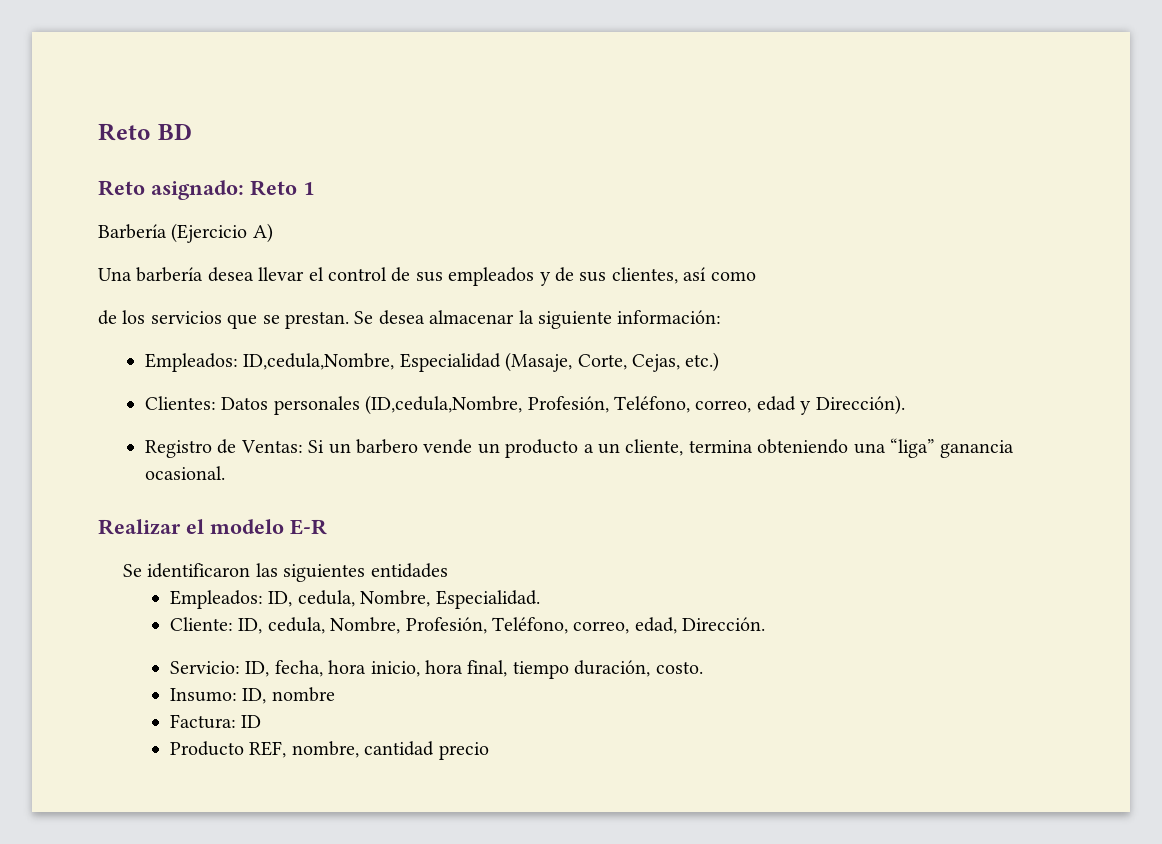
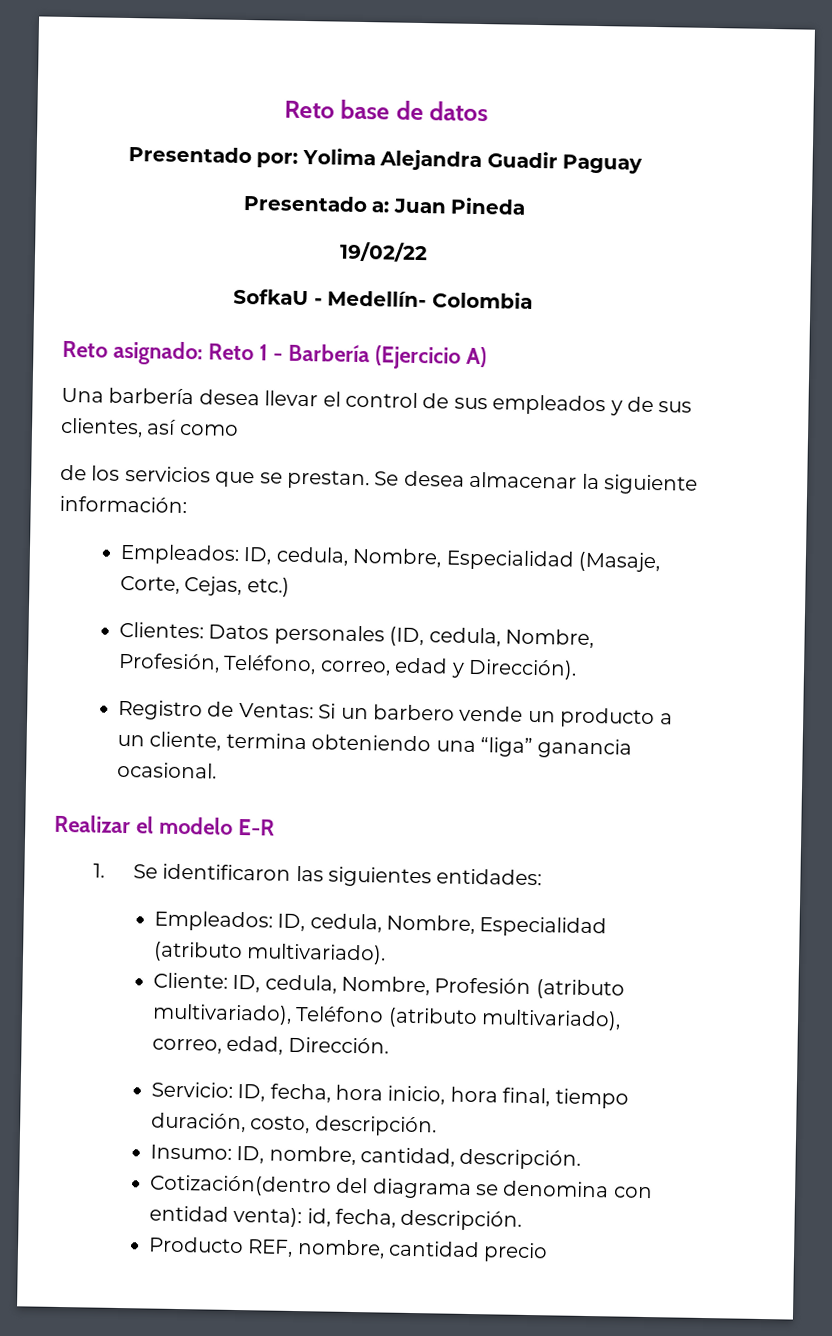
[98,123,192,141] Reto BD -> [283,99,489,122] [128,146,643,174] [242,194,527,215] [339,241,428,263] [233,288,533,309] Reto base de datos // Presentado por: Yolima Alejandra Guadir Paguay // Presentado a: Juan Pineda // 19/02/22 // SofkaU - Medellín- Colombia
(314, 188) // -> [272,352,283,361] -
[243,353,395,370] ID,cedula,Nombre, -> [243,546,443,568] ID, cedula, Nombre,
[365,395,523,415] (ID,cedula,Nombre, -> [389,626,594,649] (ID, cedula, Nombre,
(327, 527) none -> [92,863,105,878] 1.
[370,563,448,578] [170,590,540,609] entidades // Empleados: ID, cedula, Nombre, Especialidad. -> [436,868,543,886] [153,910,608,938] [152,941,387,965] entidades: // Empleados: ID, cedula, Nombre, Especialidad (atributo multivariado).
[405,617,569,634] Profesión, Teléfono, -> [434,977,625,1000] [151,1003,622,1031] Profesión (atributo multivariado), Teléfono (atributo multivariado),
[655,661,703,674] costo. -> [250,1115,437,1137] costo, descripción.
[271,687,335,702] [170,714,262,729] nombre // Factura: ID -> [268,1145,582,1170] [148,1174,653,1200] [148,1205,523,1231] nombre, cantidad, descripción. // Cotización(dentro del diagrama se denomina con entidad venta): id, fecha, descripción.

